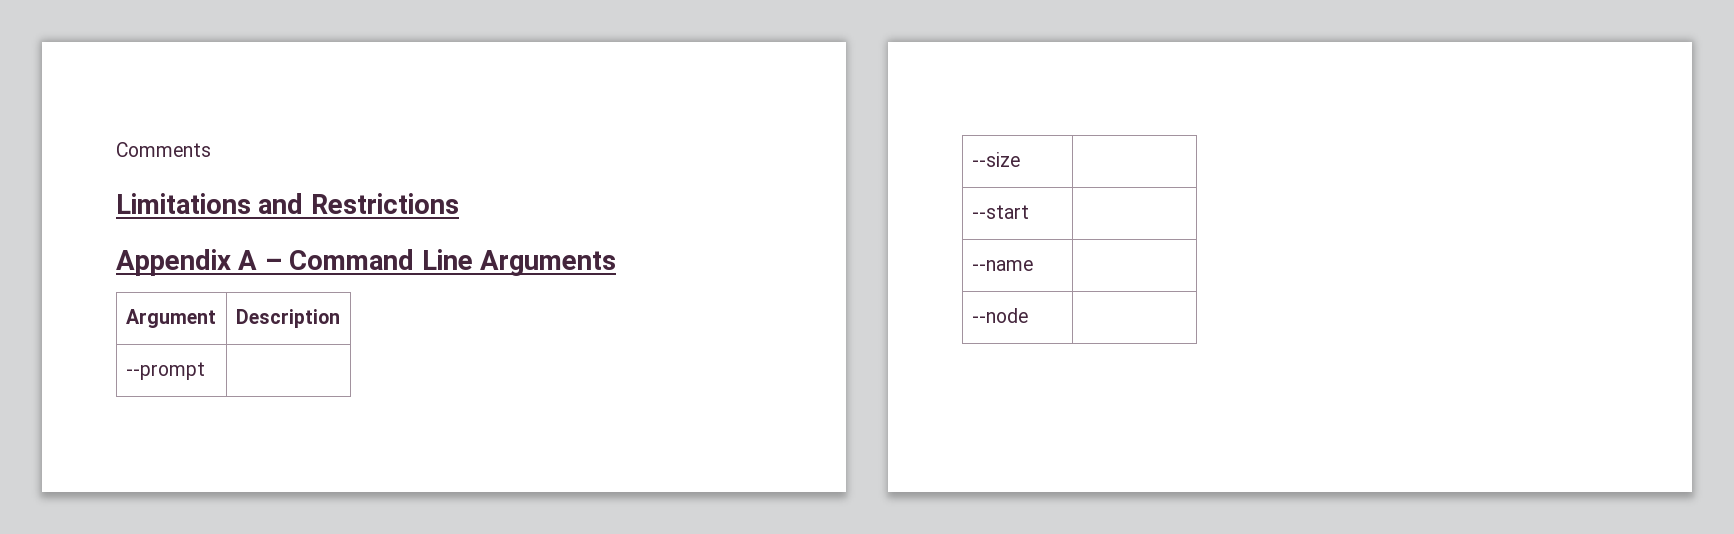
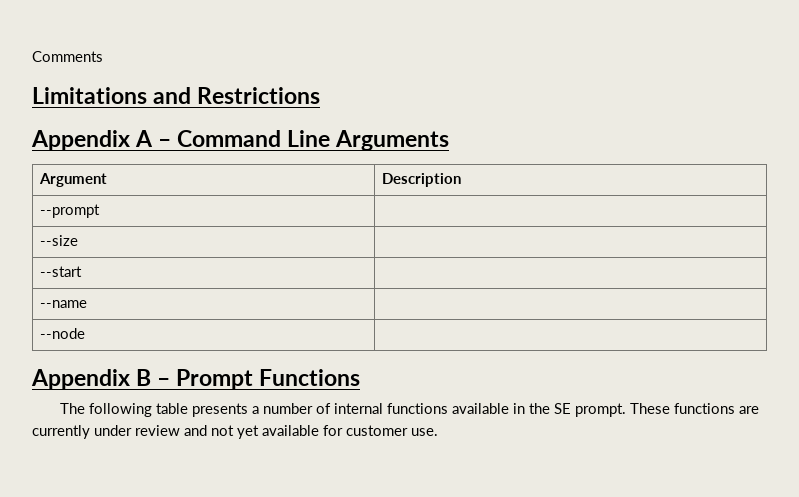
(1028, 315) none -> [31,369,361,390] [60,403,760,417] [32,425,438,439] // Appendix B – Prompt Functions // The following table presents a number of internal functions available in the SE prompt. These functions are currently under review and not yet available for customer use.

